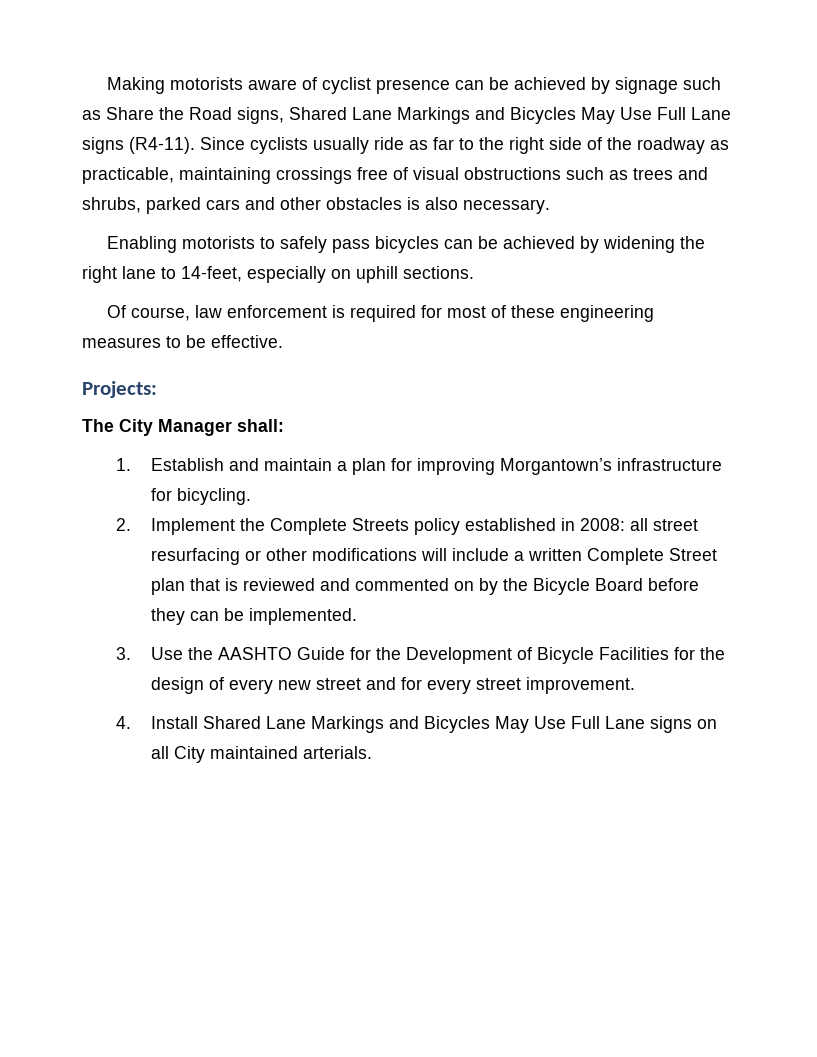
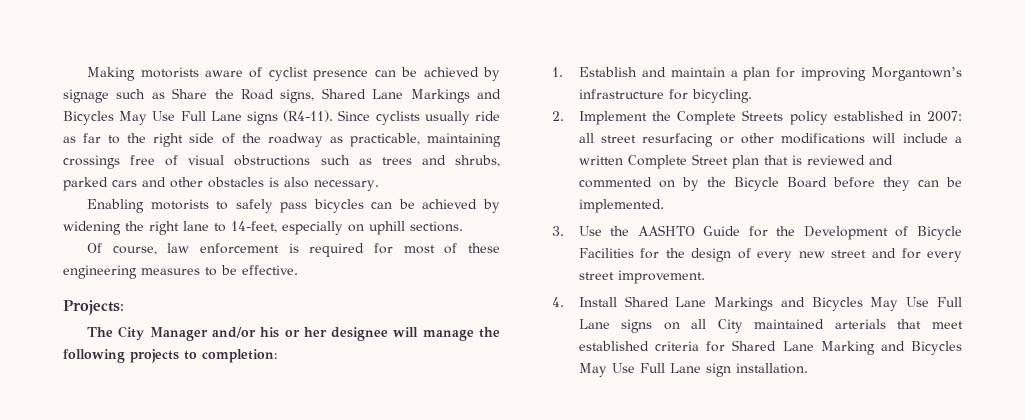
[237,419,284,432] shall: -> [211,327,500,341] [63,349,277,363] and/or his or her designee will manage the following projects to completion:
[579,518,625,531] 2008: -> [927,111,962,122] 2007:
[302,746,372,759] arterials. -> [834,319,963,329] [578,340,962,355] [578,363,808,377] arterials that meet established criteria for Shared Lane Marking and Bicycles May Use Full Lane sign installation.

